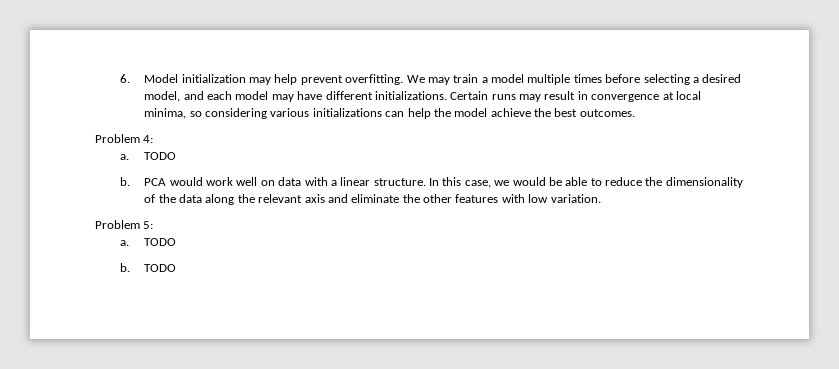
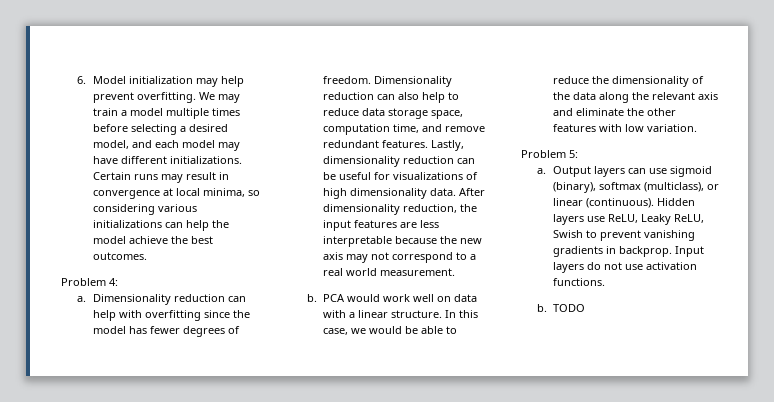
[144,152,177,160] TODO -> [92,294,246,305] [92,310,250,321] [92,326,240,337] [322,76,452,87] [322,92,459,103] [322,108,463,119] [322,124,485,135] [322,140,464,151] [322,156,475,167] [322,172,478,180] [322,188,485,199] [322,204,477,215] [322,220,439,231] [322,236,482,247] [322,252,476,263] [322,268,455,276] Dimensionality reduction can help with overfitting since the model has fewer degrees of freedom. Dimensionality reduction can also help to reduce data storage space, computation time, and remove redundant features. Lastly, dimensionality reduction can be useful for visualizations of high dimensionality data. After dimensionality reduction, the input features are less interpretable because the new axis may not correspond to a real world measurement.
[144,238,177,246] TODO -> [552,166,712,177] [552,182,719,193] [552,198,695,208] [552,214,704,225] [552,230,695,241] [552,246,704,257] [552,262,697,273] [552,278,605,286] Output layers can use sigmoid (binary), softmax (multiclass), or linear (continuous). Hidden layers use ReLU, Leaky ReLU, Swish to prevent vanishing gradients in backprop. Input layers do not use activation functions.

